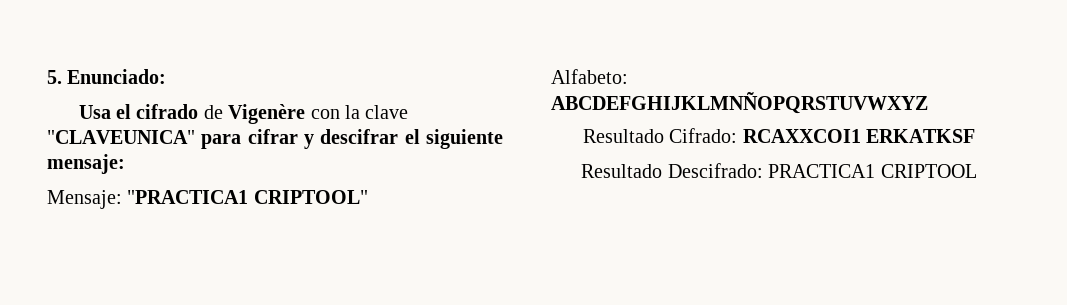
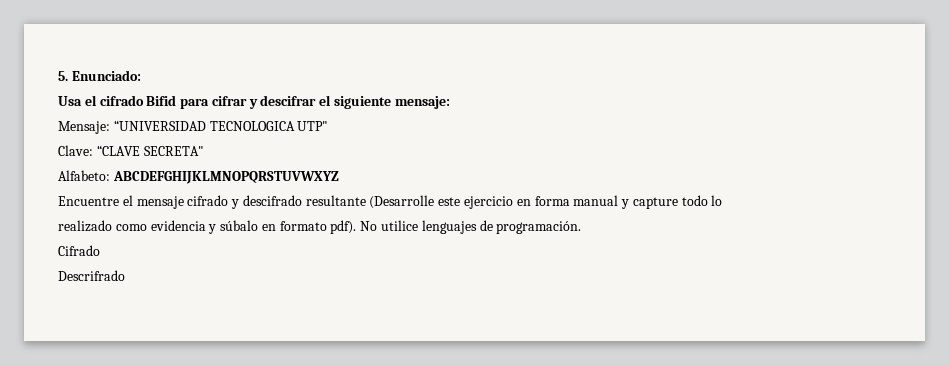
[203,104,409,124] [47,130,195,144] de Vigenère con la clave "CLAVEUNICA" -> [146,95,177,106] Bifid
[127,190,368,204] [551,69,628,84] [551,92,928,114] [582,128,976,143] [581,163,977,178] "PRACTICA1 CRIPTOOL" // Alfabeto: ABCDEFGHIJKLMNÑOPQRSTUVWXYZ // Resultado Cifrado: RCAXXCOI1 ERKATKSF // Resultado Descifrado: PRACTICA1 CRIPTOOL -> [113,120,329,131] [58,145,204,156] [58,170,339,184] [58,195,723,209] [58,220,582,234] [58,245,100,256] [58,270,125,281] “UNIVERSIDAD TECNOLOGICA UTP" // Clave: “CLAVE SECRETA" // Alfabeto: ABCDEFGHIJKLMNOPQRSTUVWXYZ // Encuentre el mensaje cifrado y descifrado resultante (Desarrolle este ejercicio en forma manual y capture todo lo // realizado como evidencia y súbalo en formato pdf). No utilice lenguajes de programación. // Cifrado // Descrifrado

